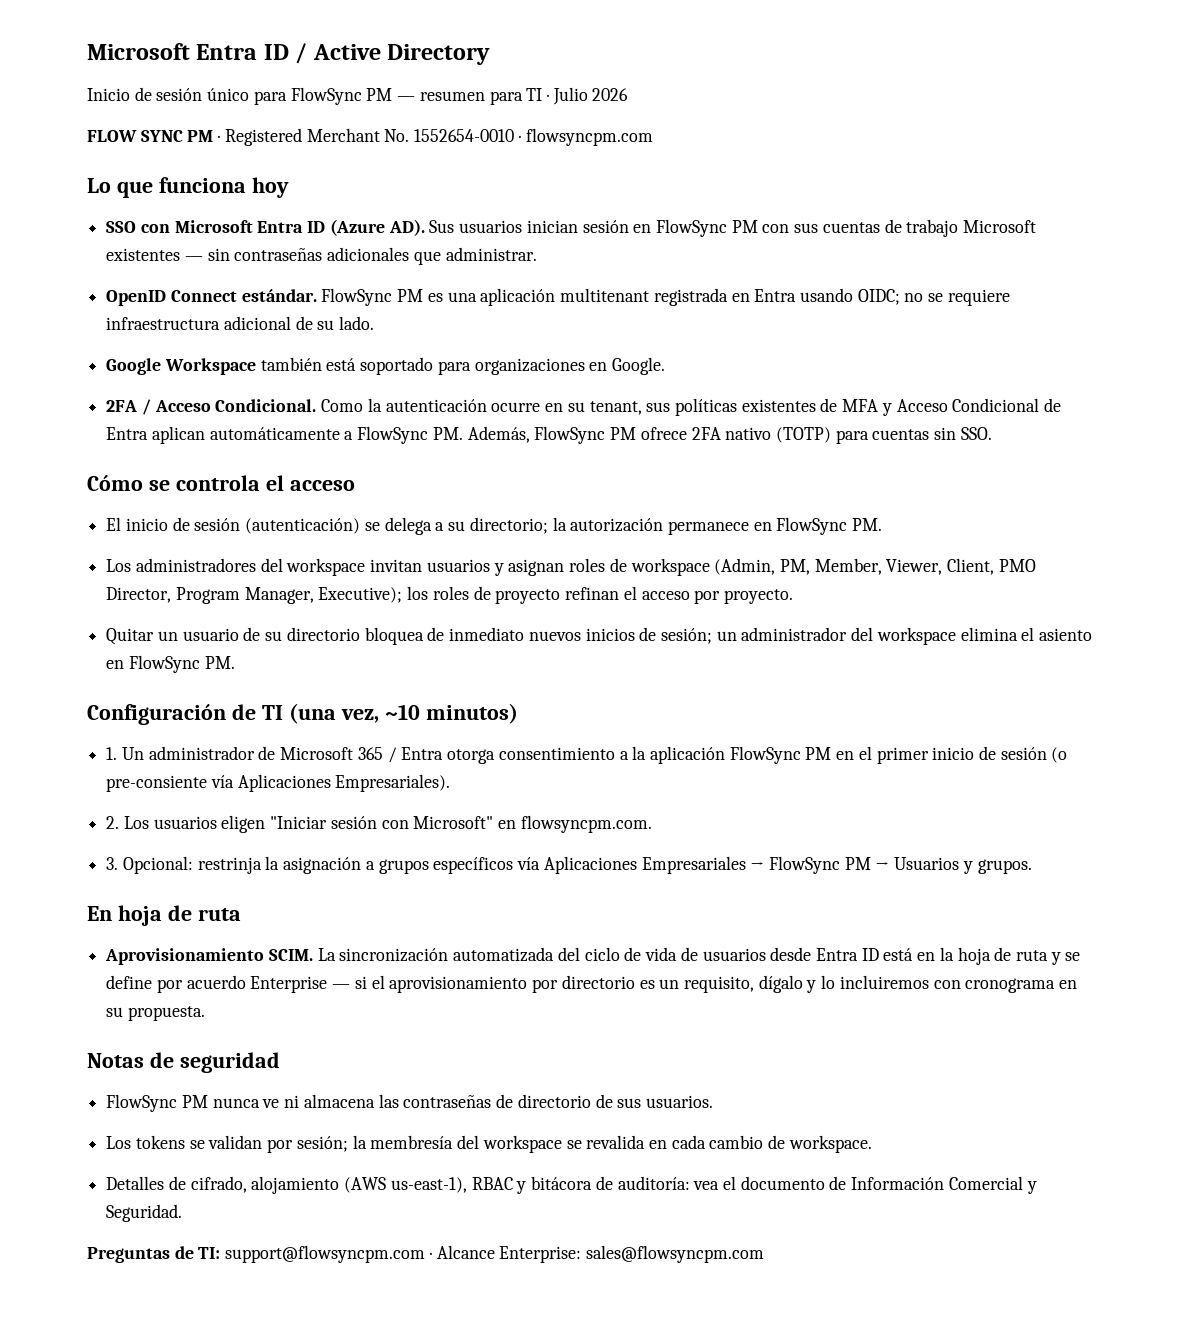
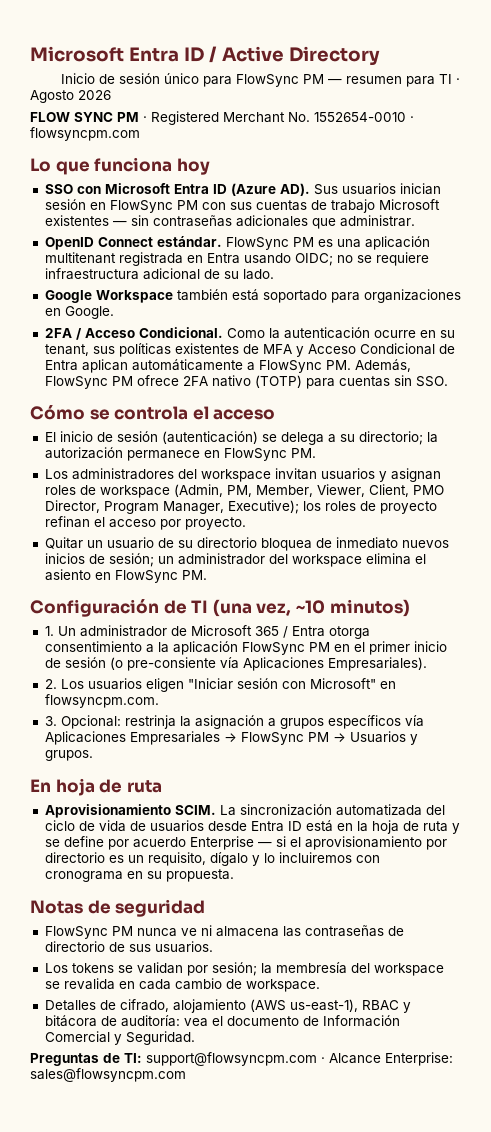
[552,87,588,105] Julio -> [30,90,74,103] Agosto

